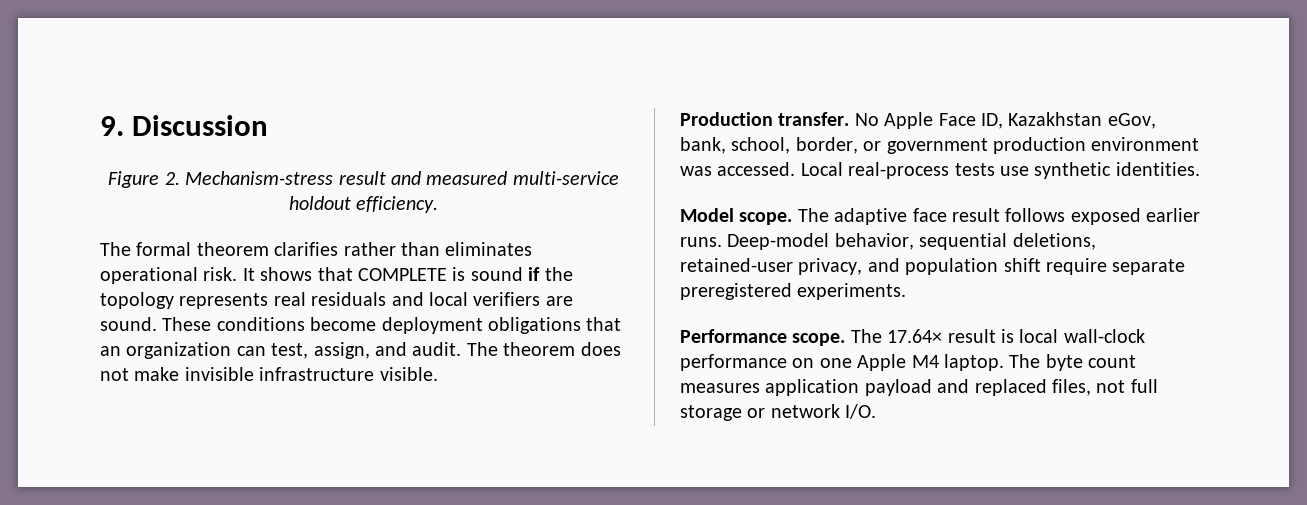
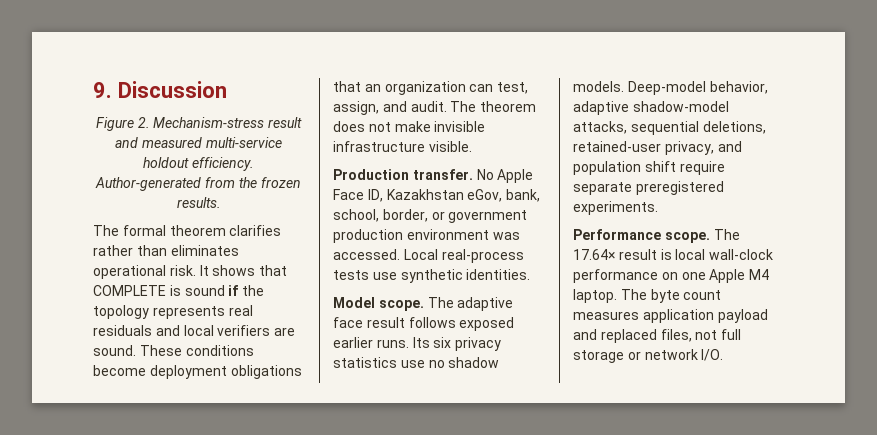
(439, 204) none -> [95,177,301,191] [176,197,221,208] Author-generated from the frozen results.
[727,233,914,250] Deep-model behavior, -> [412,337,502,351] [333,357,500,368] [573,81,768,95] [573,101,729,115] [573,121,627,134] Its six privacy statistics use no shadow models. Deep-model behavior, adaptive shadow-model attacks,

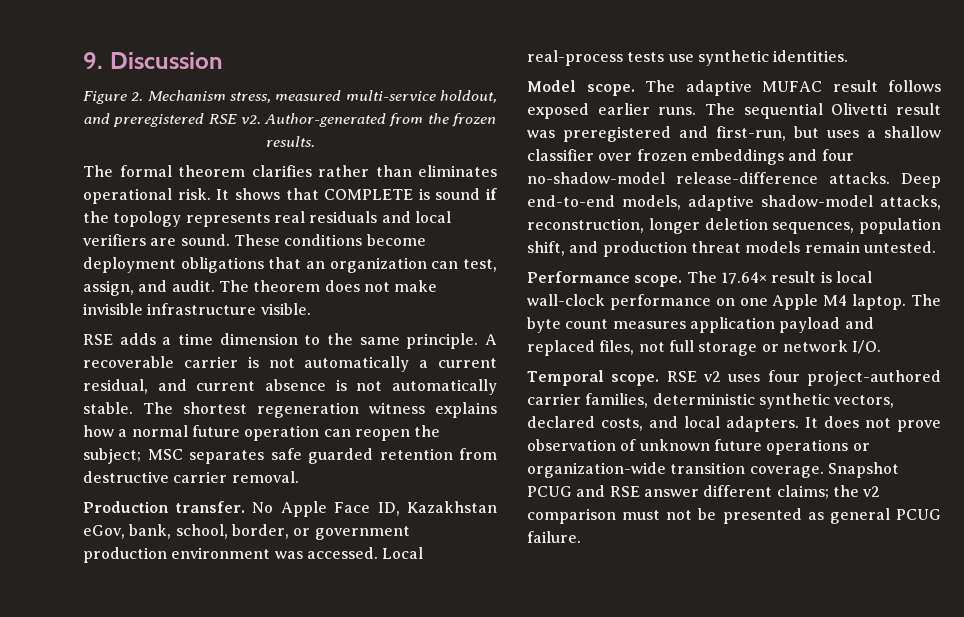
[153,117,303,128] [115,137,282,148] [143,157,254,171] Mechanism-stress result and measured multi-service holdout efficiency. -> [147,90,497,103] [83,113,261,127] Mechanism stress, measured multi-service holdout, and preregistered RSE v2.
(472, 146) none -> [83,333,498,349] [83,356,497,372] [83,379,498,395] [83,402,497,418] [83,425,441,441] [83,448,497,464] [83,471,299,483] // RSE adds a time dimension to the same principle. A recoverable carrier is not automatically a current residual, and current absence is not automatically stable. The shortest regeneration witness explains how a normal future operation can reopen the subject; MSC separates safe guarded retention from destructive carrier removal.
[333,317,363,328] face -> [762,81,822,92] MUFAC
[412,337,502,351] [333,357,500,368] [573,81,768,95] [573,101,729,115] [573,121,766,135] [573,141,742,155] [573,161,725,175] [573,181,724,195] [573,201,658,215] Its six privacy statistics use no shadow models. Deep-model behavior, adaptive shadow-model attacks, sequential deletions, retained-user privacy, and population shift require separate preregistered experiments. -> [705,103,941,119] [527,126,941,142] [527,149,854,165] [527,172,941,188] [527,195,941,211] [527,218,941,234] [527,241,936,257] The sequential Olivetti result was preregistered and first-run, but uses a shallow classifier over frozen embeddings and four no-shadow-model release-difference attacks. Deep end-to-end models, adaptive shadow-model attacks, reconstruction, longer deletion sequences, population shift, and production threat models remain untested.
(724, 355) none -> [527,370,941,386] [527,393,895,409] [527,416,941,432] [527,439,870,455] [527,462,899,478] [527,485,881,499] [527,508,941,524] [527,531,581,543] // Temporal scope. RSE v2 uses four project-authored carrier families, deterministic synthetic vectors, declared costs, and local adapters. It does not prove observation of unknown future operations or organization-wide transition coverage. Snapshot PCUG and RSE answer different claims; the v2 comparison must not be presented as general PCUG failure.

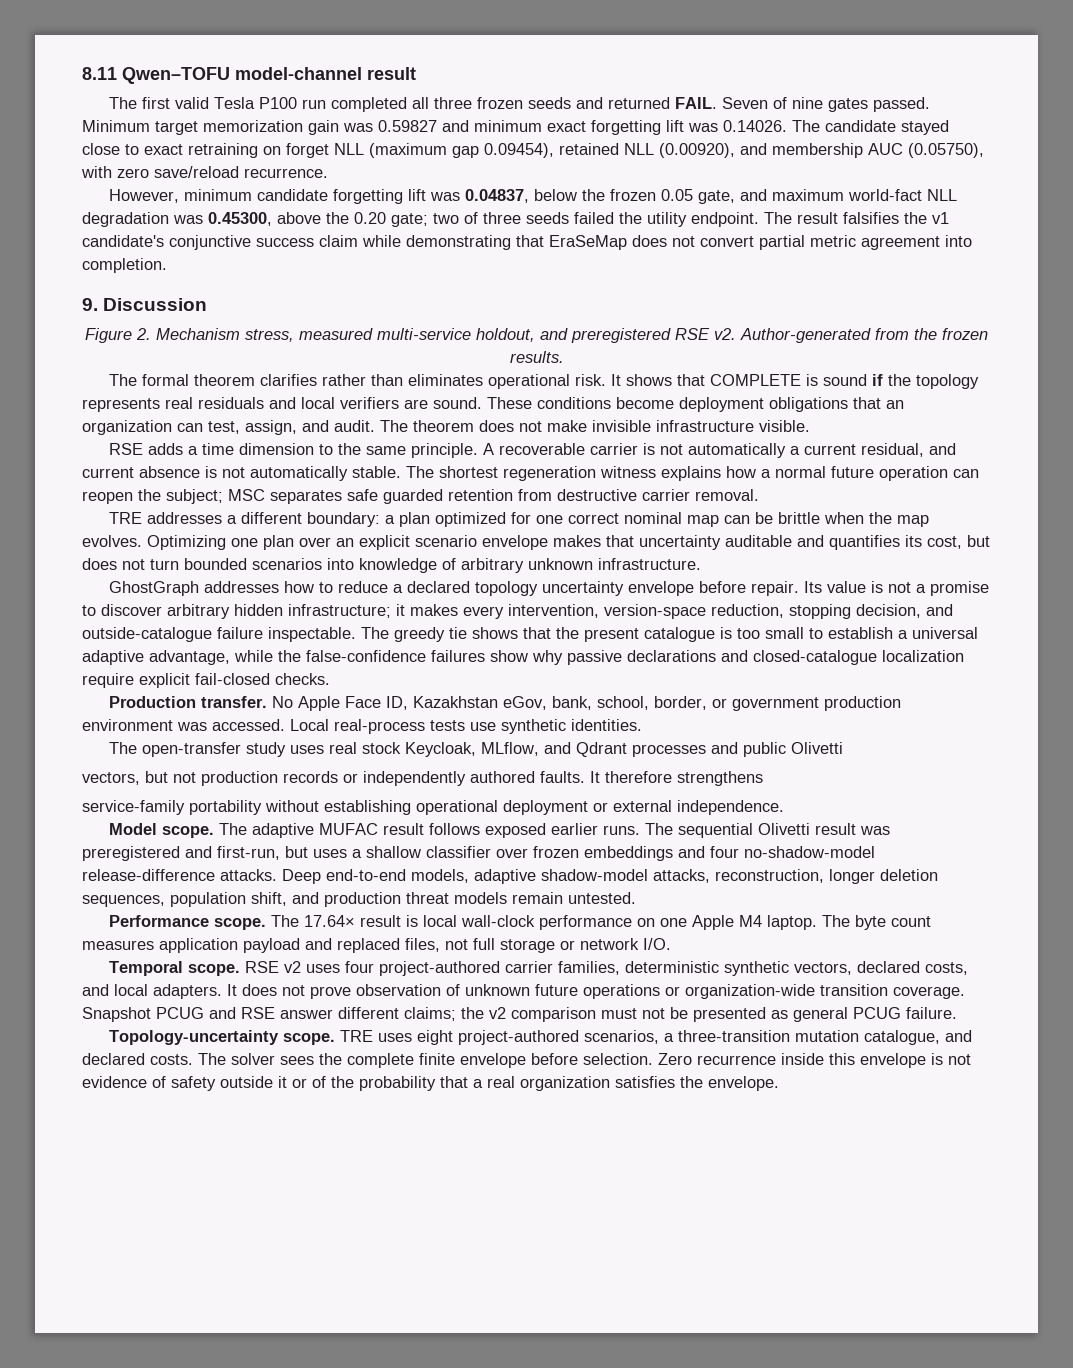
(83, 60) none -> [82,67,416,84] [108,97,930,112] [82,120,949,135] [82,143,984,158] [81,166,328,178] [108,189,957,204] [82,212,949,227] [82,235,972,250] [82,258,167,273] 8.11 Qwen–TOFU model-channel result // The first valid Tesla P100 run completed all three frozen seeds and returned FAIL. Seven of nine gates passed. Minimum target memorization gain was 0.59827 and minimum exact forgetting lift was 0.14026. The candidate stayed close to exact retraining on forget NLL (maximum gap 0.09454), retained NLL (0.00920), and membership AUC (0.05750), with zero save/reload recurrence. // However, minimum candidate forgetting lift was 0.04837, below the frozen 0.05 gate, and maximum world-fact NLL degradation was 0.45300, above the 0.20 gate; two of three seeds failed the utility endpoint. The result falsifies the v1 candidate's conjunctive success claim while demonstrating that EraSeMap does not convert partial metric agreement into completion. //
(299, 477) none -> [108,512,929,527] [82,535,990,550] [82,558,701,573] [108,581,989,596] [82,604,953,619] [82,627,978,642] [82,650,964,665] [82,673,330,688] // TRE addresses a different boundary: a plan optimized for one correct nominal map can be brittle when the map evolves. Optimizing one plan over an explicit scenario envelope makes that uncertainty auditable and quantifies its cost, but does not turn bounded scenarios into knowledge of arbitrary unknown infrastructure. // GhostGraph addresses how to reduce a declared topology uncertainty envelope before repair. Its value is not a promise to discover arbitrary hidden infrastructure; it makes every intervention, version-space reduction, stopping decision, and outside-catalogue failure inspectable. The greedy tie shows that the present catalogue is too small to establish a universal adaptive advantage, while the false-confidence failures show why passive declarations and closed-catalogue localization require explicit fail-closed checks.
(849, 56) none -> [108,742,843,757] [82,771,763,786] [82,800,784,815] // The open-transfer study uses real stock Keycloak, MLflow, and Qdrant processes and public Olivetti // vectors, but not production records or independently authored faults. It therefore strengthens // service-family portability without establishing operational deployment or external independence.
(581, 537) none -> [108,1030,972,1045] [82,1053,971,1068] [82,1076,779,1091] // Topology-uncertainty scope. TRE uses eight project-authored scenarios, a three-transition mutation catalogue, and declared costs. The solver sees the complete finite envelope before selection. Zero recurrence inside this envelope is not evidence of safety outside it or of the probability that a real organization satisfies the envelope.

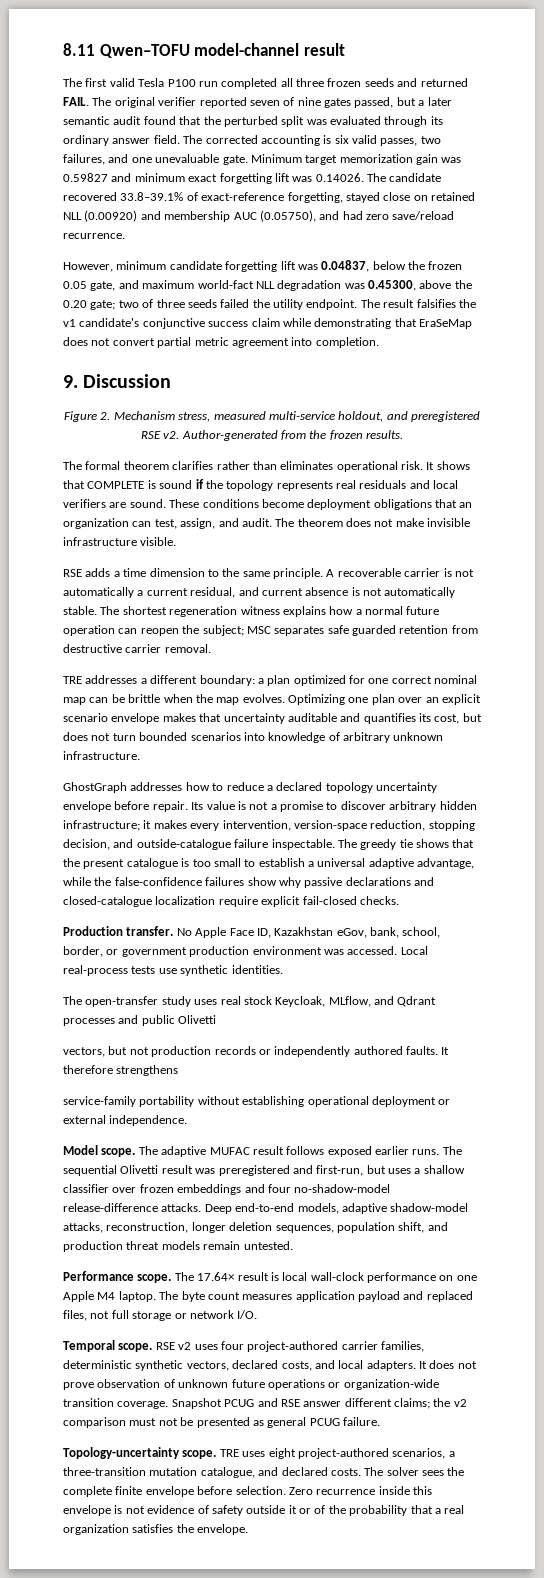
[721,97,930,112] Seven of nine gates passed. -> [92,97,452,108] [63,116,443,127] [63,135,441,146] [63,154,248,165] The original verifier reported seven of nine gates passed, but a later semantic audit found that the perturbed split was evaluated through its ordinary answer field. The corrected accounting is six valid passes, two failures, and one unevaluable gate.
[901,120,949,135] [82,143,554,158] stayed close to exact retraining on forget NLL (maximum gap 0.09454), -> [63,192,428,203] recovered 33.8–39.1% of exact-reference forgetting, stayed close on
[659,143,735,158] (0.00920), -> [84,210,138,222] (0.00920)
[81,166,112,178] with -> [319,211,363,220] and had

